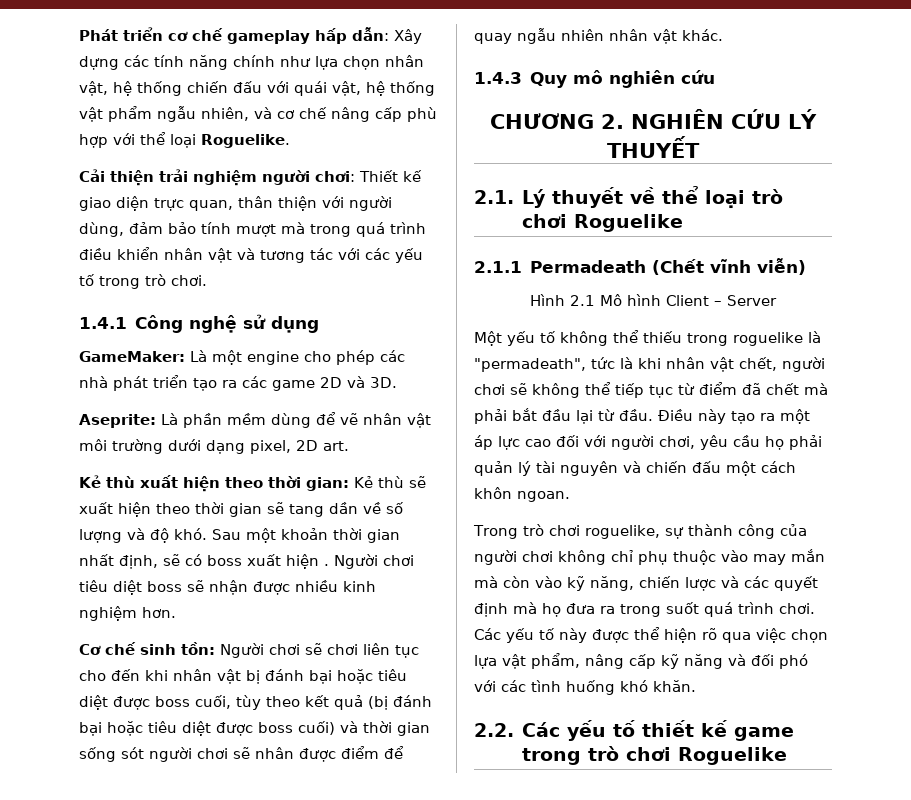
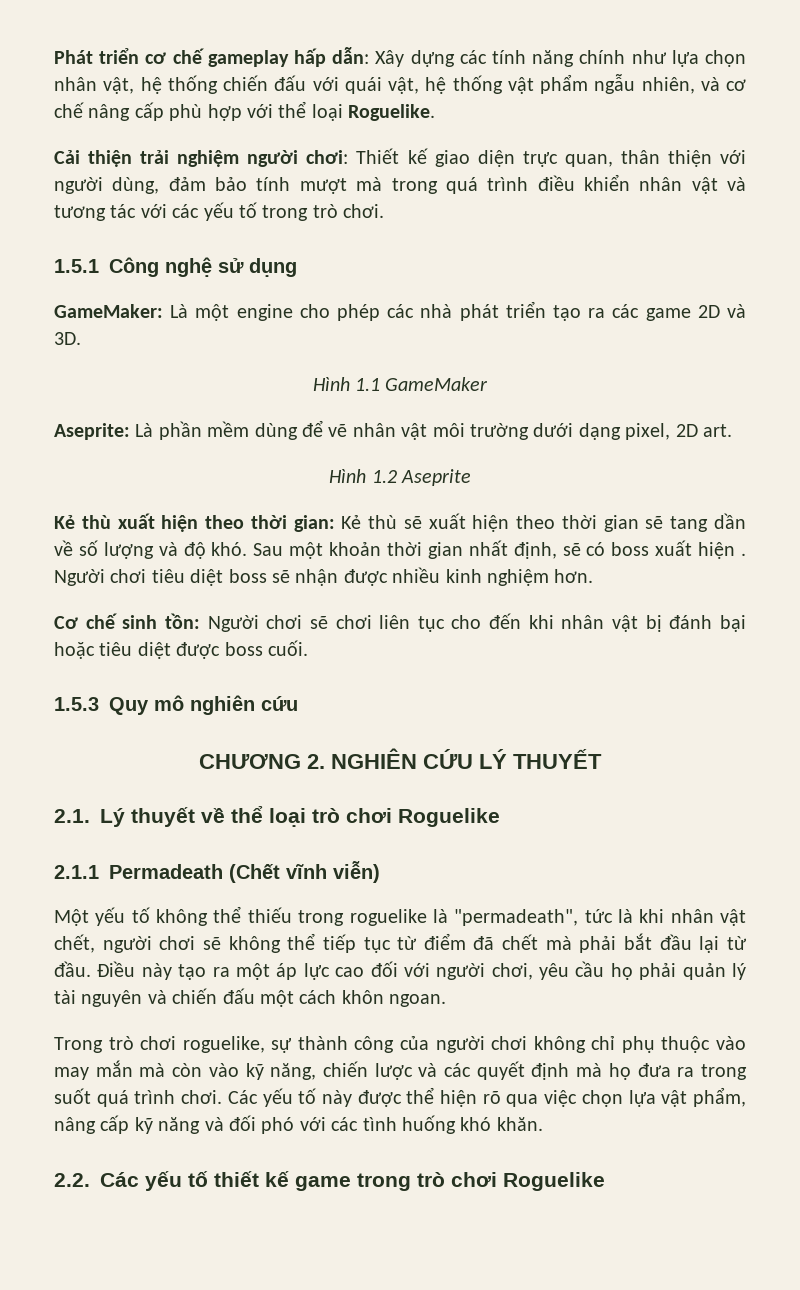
[79,317,127,329] 1.4.1 -> [54,259,99,273] 1.5.1
(397, 382) none -> [312,377,489,391] // Hình 1.1 GameMaker
(349, 446) none -> [329,469,471,486] // Hình 1.2 Aseprite
[195,695,432,710] [79,721,430,736] [79,746,404,762] [474,28,723,44] [474,72,522,84] cuối, tùy theo kết quả (bị đánh bại hoặc tiêu diệt được boss cuối) và thời gian sống sót người chơi sẽ nhân được điểm để quay ngẫu nhiên nhân vật khác. // 1.4.3 -> [268,640,308,656] [54,697,99,711] cuối. // 1.5.3
[530,294,777,306] // Hình 2.1 Mô hình Client – Server -> (380, 872) none

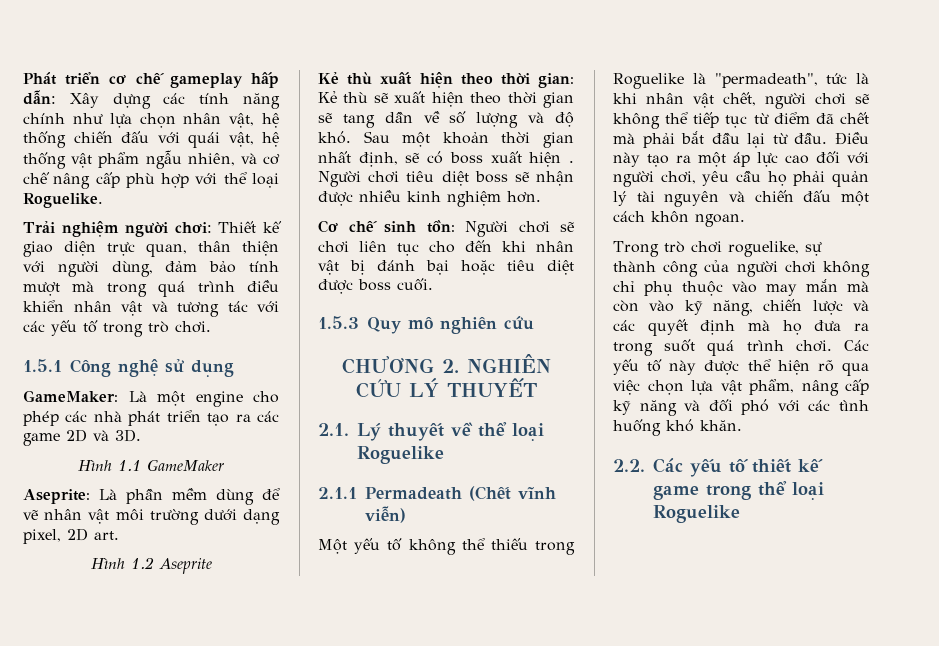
[54,150,170,167] Cải thiện trải -> [23,221,55,233] Trải
[312,808,392,823] trò chơi -> (544, 432) none
[349,909,427,926] roguelike -> [613,73,684,89] Roguelike
[417,1172,497,1187] trò chơi -> [758,481,824,500] thể loại

